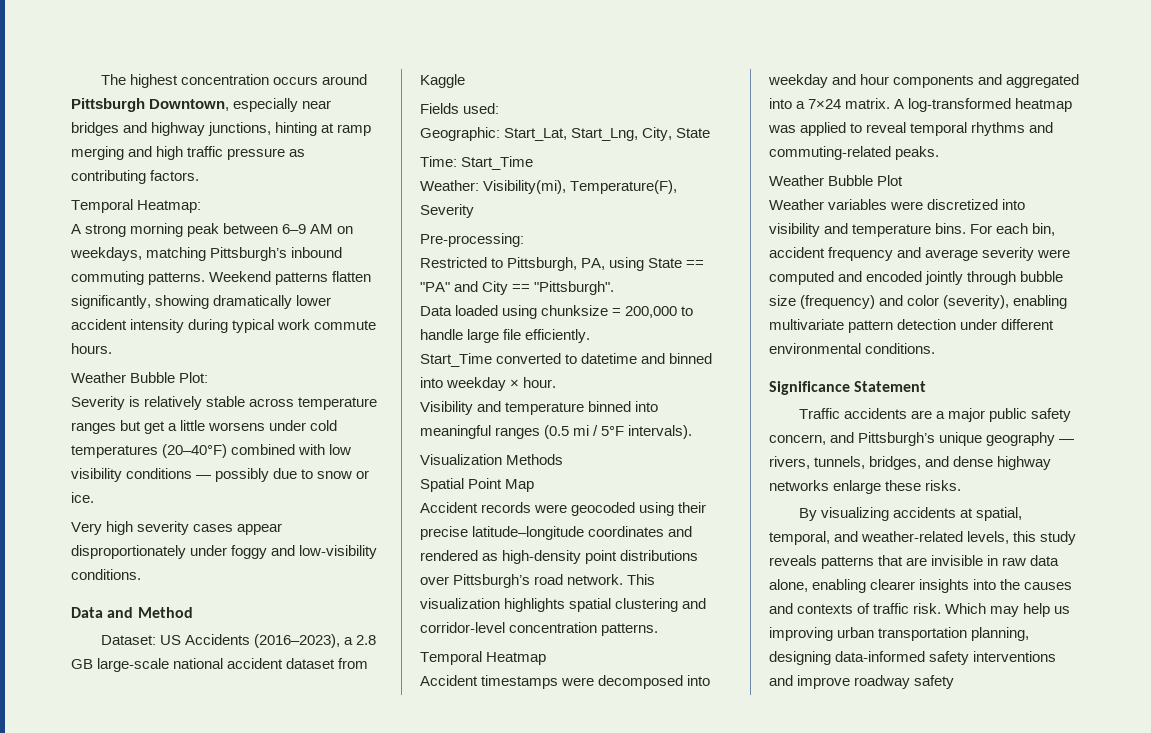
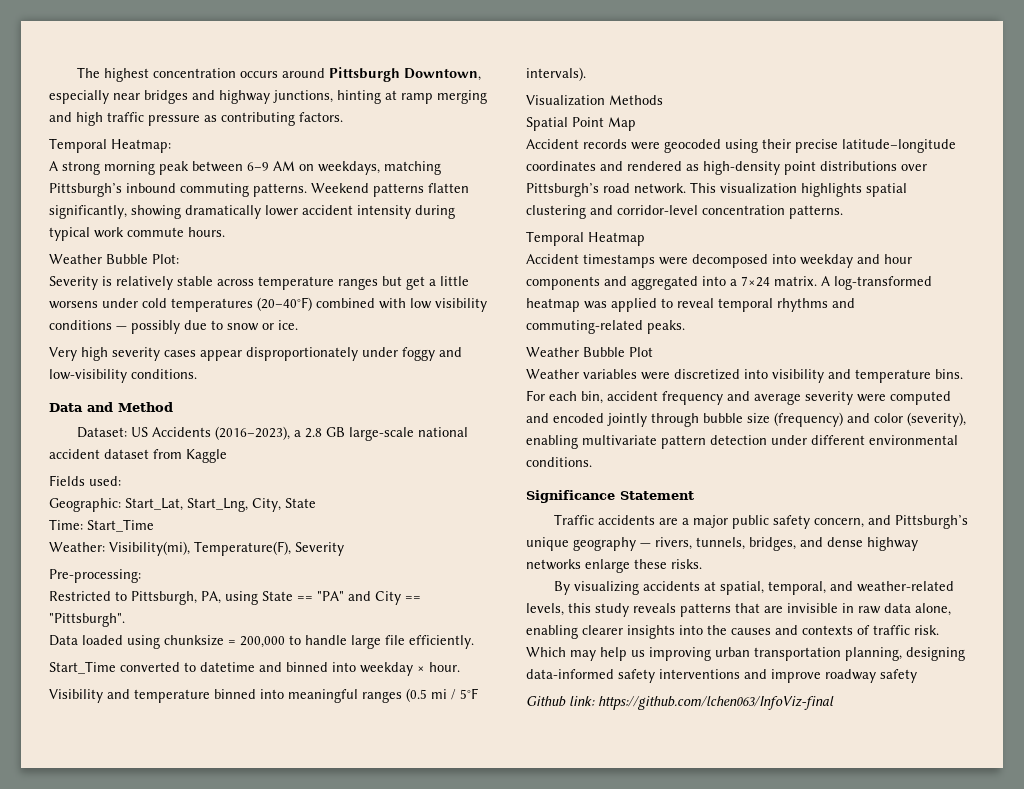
(955, 682) none -> [526,696,834,710] // Github link: https://github.com/lchen063/InfoViz-final

